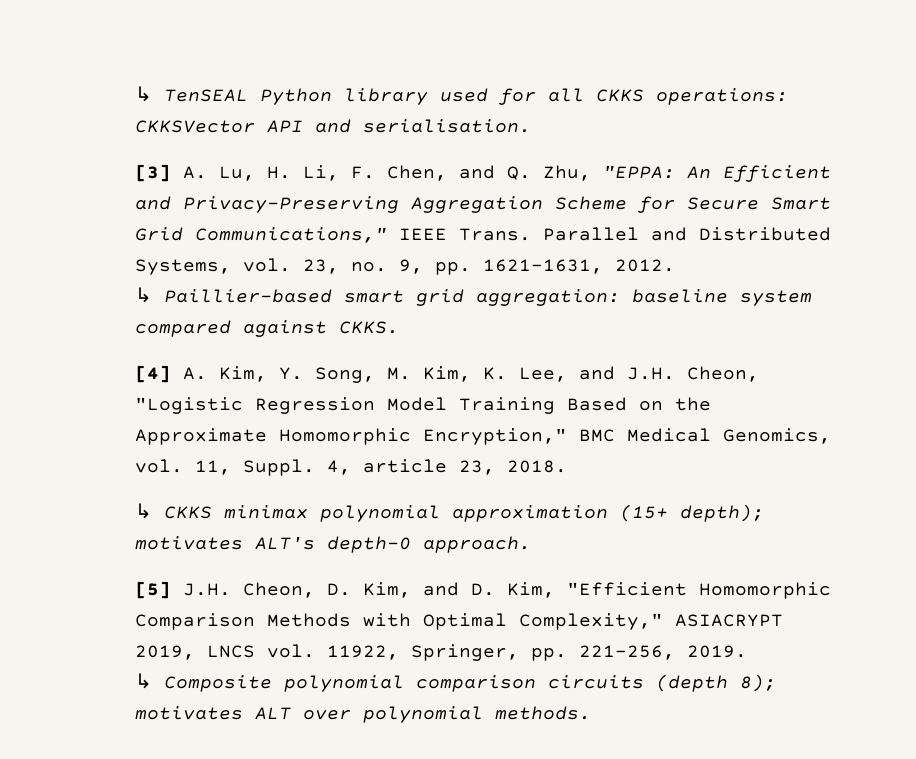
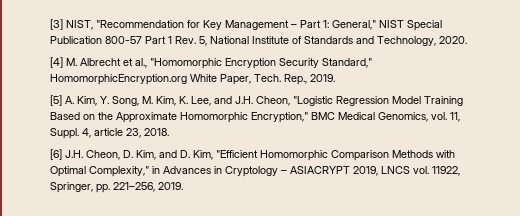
[134,86,788,105] [134,119,531,133] [134,164,831,182] [134,196,831,213] [134,227,831,243] [134,258,675,275] [134,287,812,306] [134,320,399,337] [134,365,171,383] ↳ TenSEAL Python library used for all CKKS operations: CKKSVector API and serialisation. // [3] A. Lu, H. Li, F. Chen, and Q. Zhu, "EPPA: An Efficient and Privacy-Preserving Aggregation Scheme for Secure Smart Grid Communications," IEEE Trans. Parallel and Distributed Systems, vol. 23, no. 9, pp. 1621–1631, 2012. // ↳ Paillier-based smart grid aggregation: baseline system compared against CKKS. // [4] -> [50,19,443,31] [50,36,468,46] [50,57,373,69] [50,74,336,85] [50,95,63,106] [3] NIST, "Recommendation for Key Management – Part 1: General," NIST Special Publication 800-57 Part 1 Rev. 5, National Institute of Standards and Technology, 2020. // [4] M. Albrecht et al., "Homomorphic Encryption Security Standard," HomomorphicEncryption.org White Paper, Tech. Rep., 2019. // [5]
[134,503,764,522] [134,536,531,553] [134,581,171,599] ↳ CKKS minimax polynomial approximation (15+ depth); motivates ALT's depth-0 approach. // [5] -> [50,149,63,160] [6]
(663, 621) none -> [152,166,288,177] in Advances in Cryptology –
[134,673,776,692] [134,706,591,723] // ↳ Composite polynomial comparison circuits (depth 8); motivates ALT over polynomial methods. -> (184, 186) none

